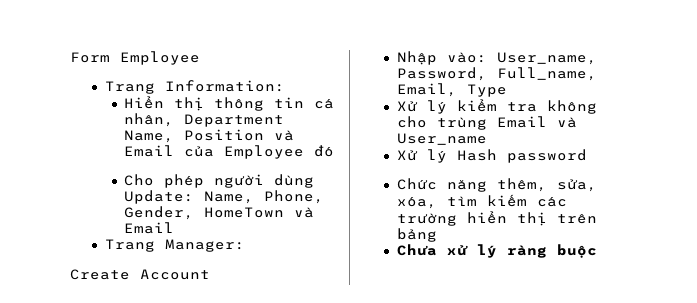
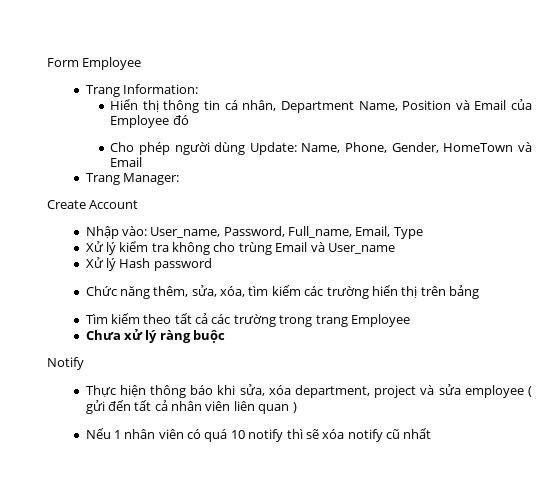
(437, 235) none -> [85,313,410,327] // Tìm kiếm theo tất cả các trường trong trang Employee
(597, 251) none -> [47,357,84,370] [85,384,533,398] [85,400,297,414] [85,428,432,442] // Notify // Thực hiện thông báo khi sửa, xóa department, project và sửa employee ( gửi đến tất cả nhân viên liên quan ) // Nếu 1 nhân viên có quá 10 notify thì sẽ xóa notify cũ nhất

